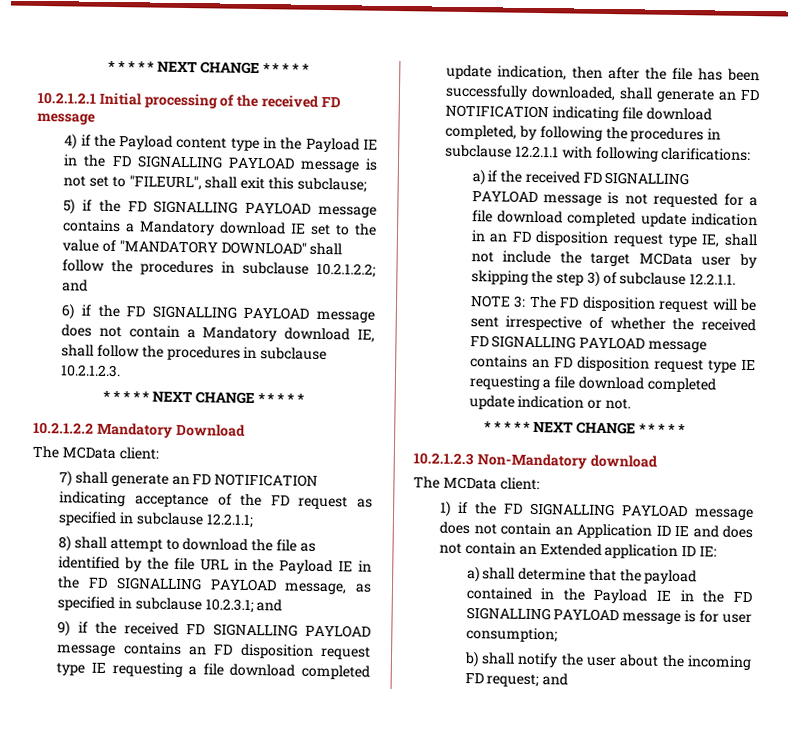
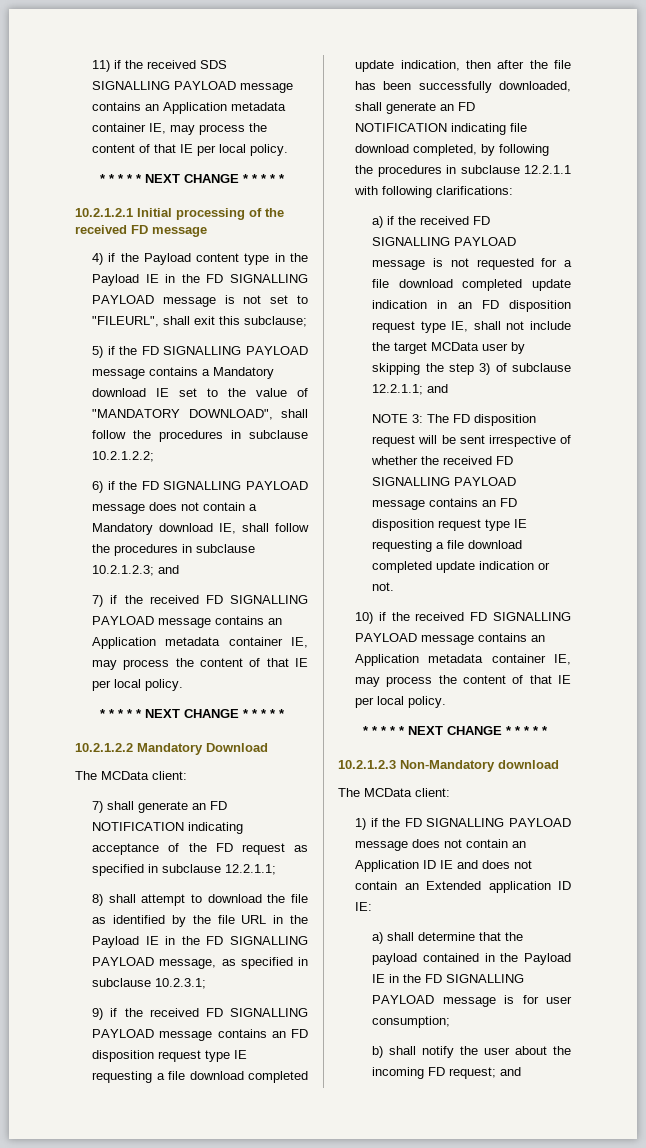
(108, 66) none -> [92,60,228,72] [92,81,294,93] [92,102,287,114] [92,123,268,135] [92,144,289,156] 11) if the received SDS SIGNALLING PAYLOAD message contains an Application metadata container IE, may process the content of that IE per local policy. //
[220,241,307,255] DOWNLOAD" -> [188,409,273,420] DOWNLOAD",
[62,279,89,292] and -> (155, 456) none
[60,364,122,378] 10.2.1.2.3. -> [92,565,180,576] [92,595,308,607] [92,616,283,628] [92,637,308,649] [92,658,308,670] [92,679,184,691] 10.2.1.2.3; and // 7) if the received FD SIGNALLING PAYLOAD message contains an Application metadata container IE, may process the content of that IE per local policy.
[256,599,283,612] and -> (207, 983) none
[689,273,737,285] 12.2.1.1. -> [372,384,449,395] 12.2.1.1; and
(631, 403) none -> [355,612,571,624] [355,633,546,645] [355,654,571,666] [355,675,571,687] [355,696,447,708] // 10) if the received FD SIGNALLING PAYLOAD message contains an Application metadata container IE, may process the content of that IE per local policy.

